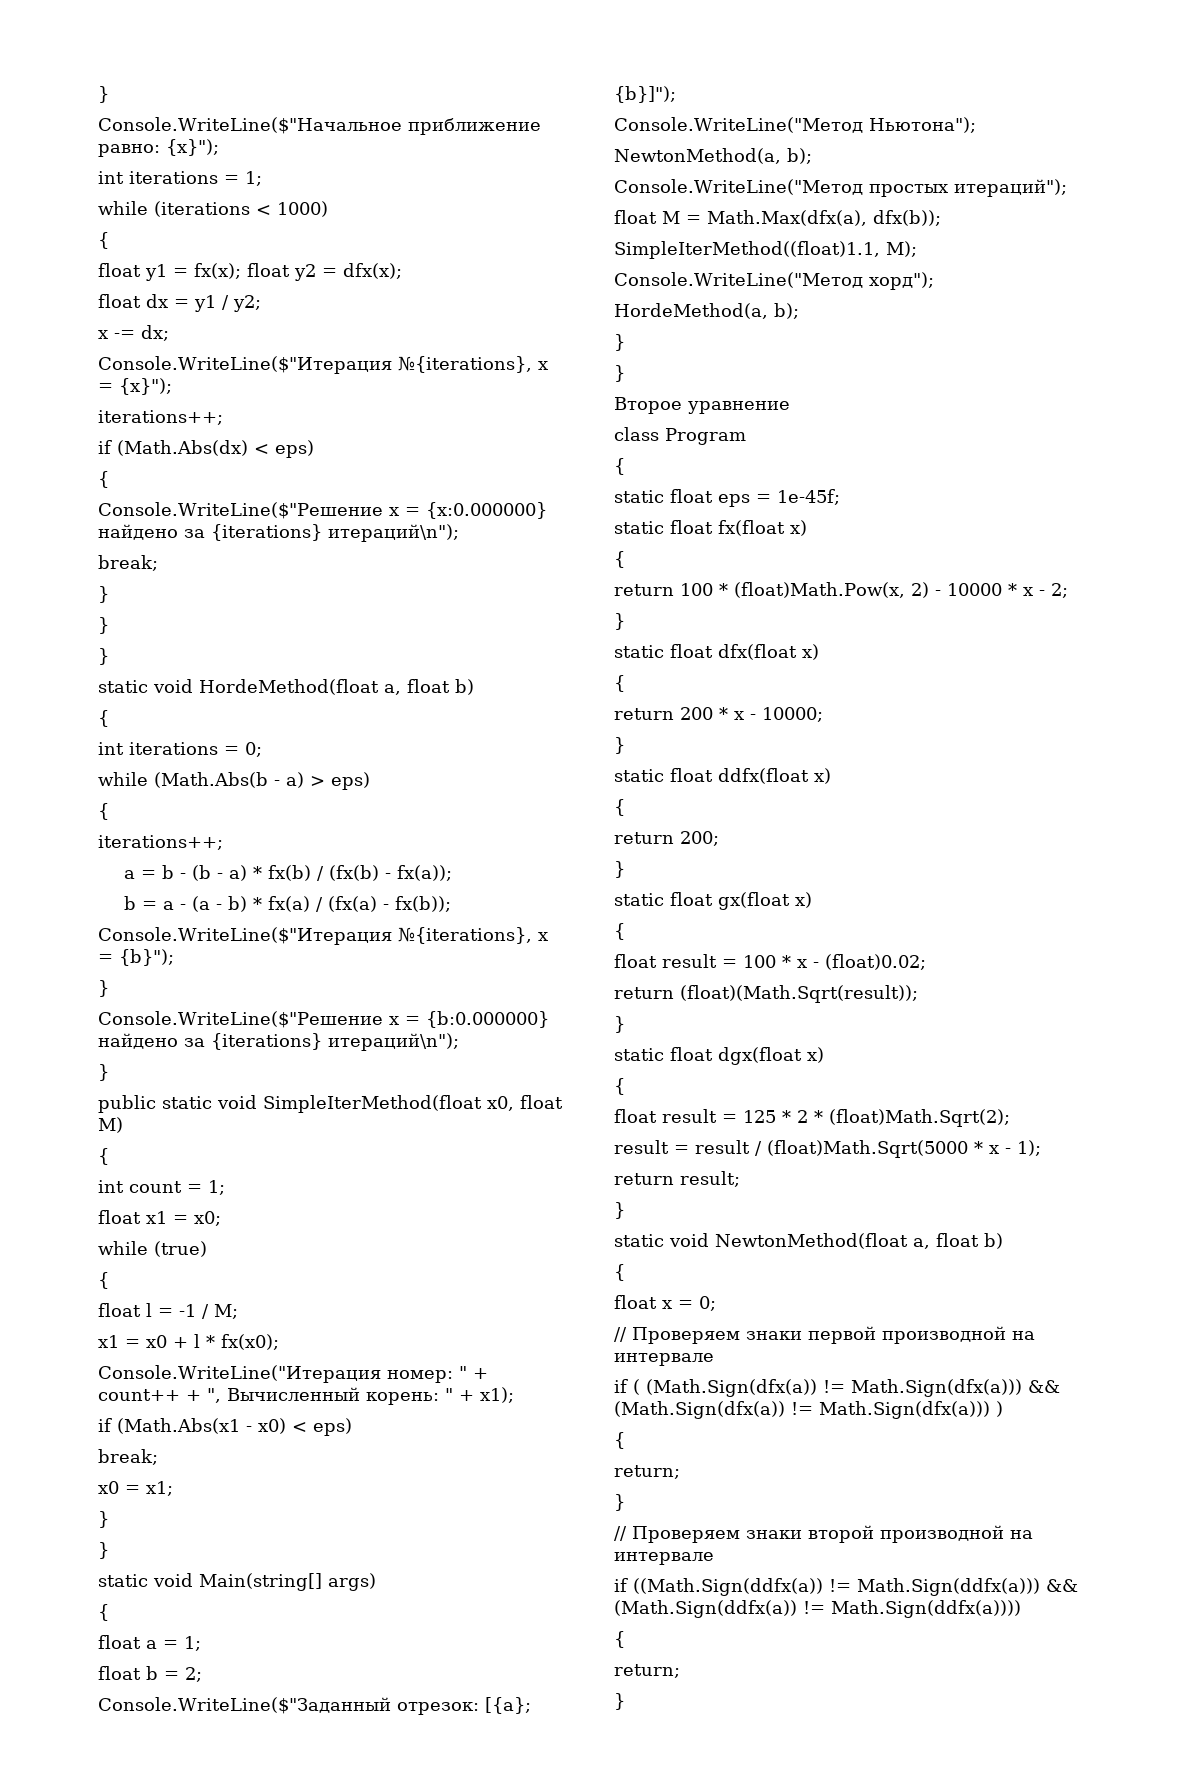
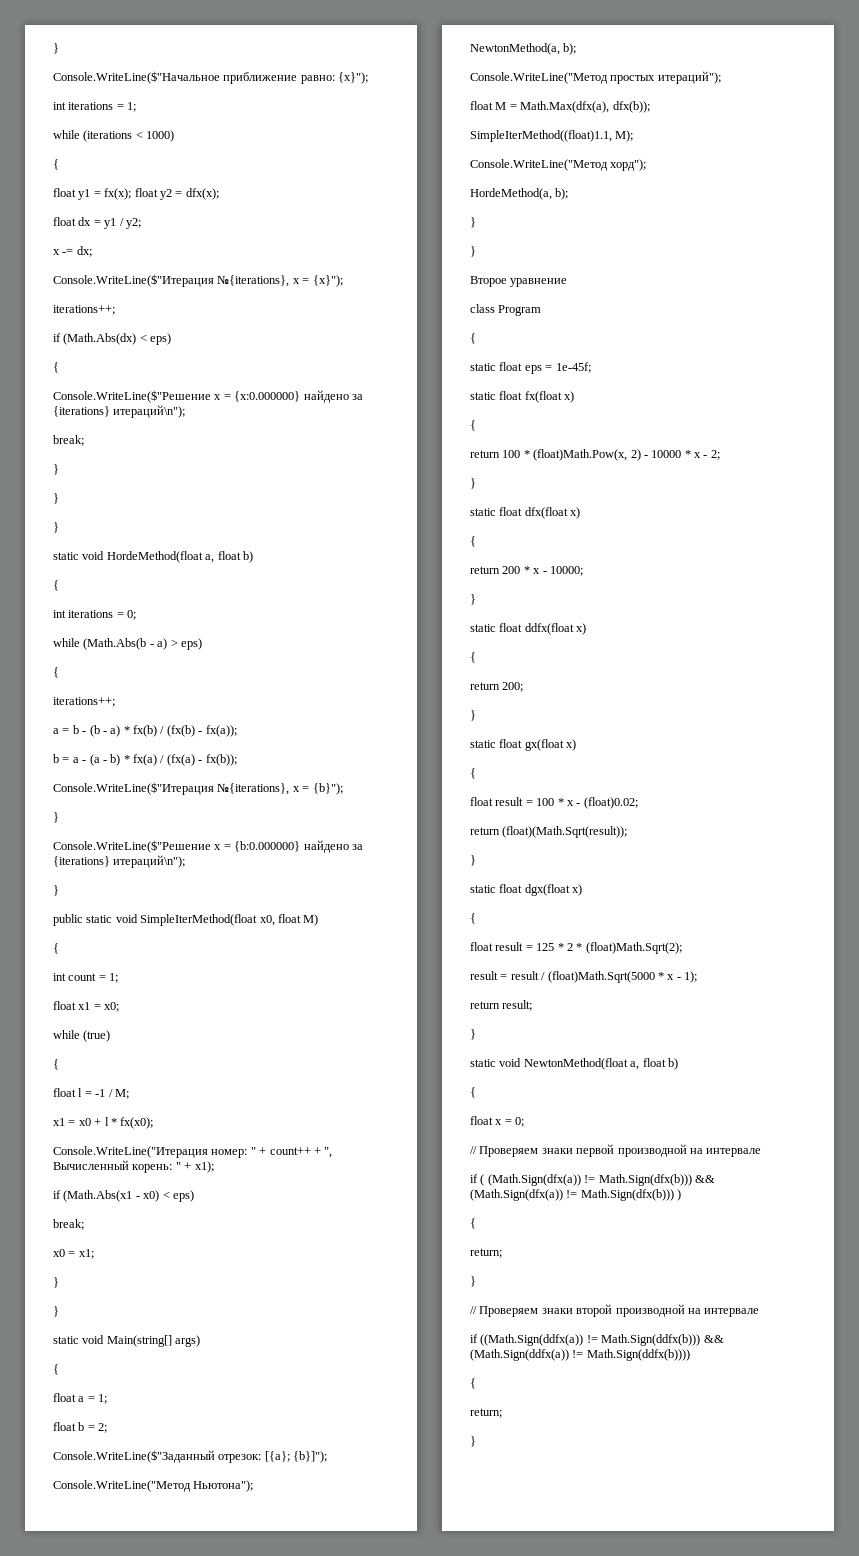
[851,1379,1022,1397] Math.Sign(dfx(a))) -> [598,1174,692,1186] Math.Sign(dfx(b)))
[819,1401,990,1419] Math.Sign(dfx(a))) -> [580,1189,674,1201] Math.Sign(dfx(b)))
[857,1578,1040,1596] Math.Sign(ddfx(a))) -> [601,1334,701,1346] Math.Sign(ddfx(b)))
[831,1600,1021,1618] Math.Sign(ddfx(a)))) -> [586,1349,690,1361] Math.Sign(ddfx(b))))

